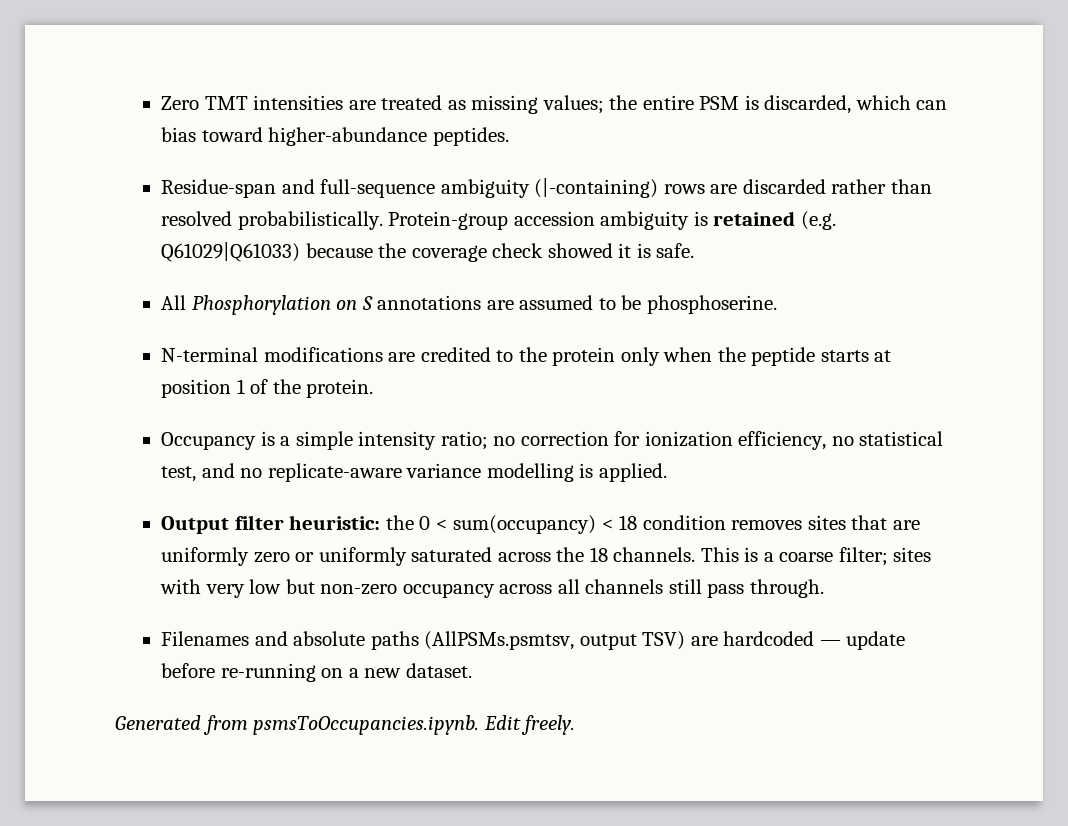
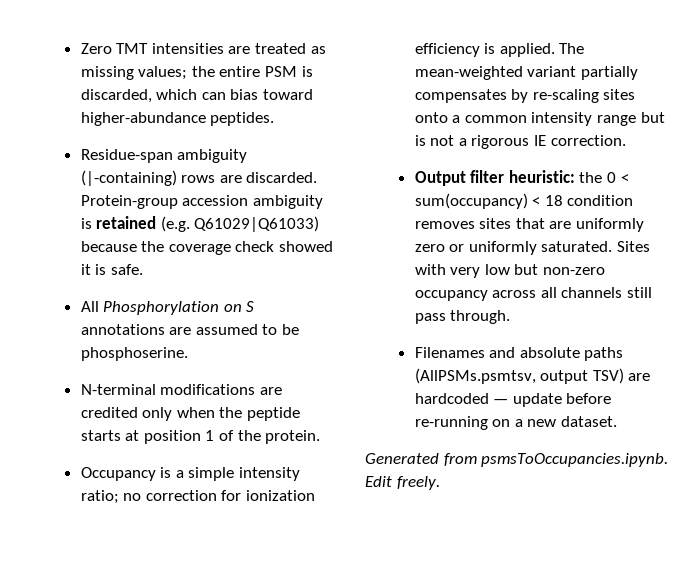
[281,179,436,198] and full-sequence -> (173, 156) none
[742,179,932,194] [160,211,383,230] discarded rather than resolved probabilistically. -> [246,172,318,183] discarded.
[496,347,616,366] to the protein -> (138, 412) none
[738,431,944,450] [160,463,667,482] efficiency, no statistical test, and no replicate-aware variance modelling is applied. -> [414,43,585,57] [414,66,638,80] [414,89,636,103] [414,112,665,126] [414,135,626,149] efficiency is applied. The mean-weighted variant partially compensates by re-scaling sites onto a common intensity range but is not a rigorous IE correction.
[411,547,932,566] saturated across the 18 channels. This is a coarse filter; sites -> [541,241,650,252] saturated. Sites

